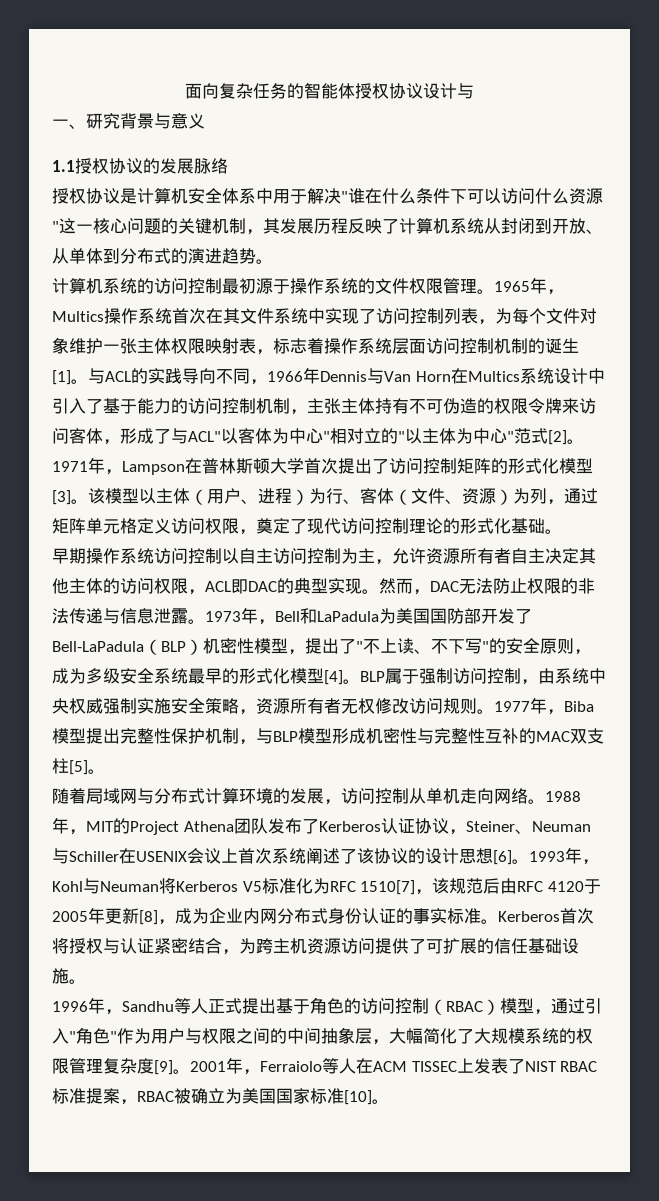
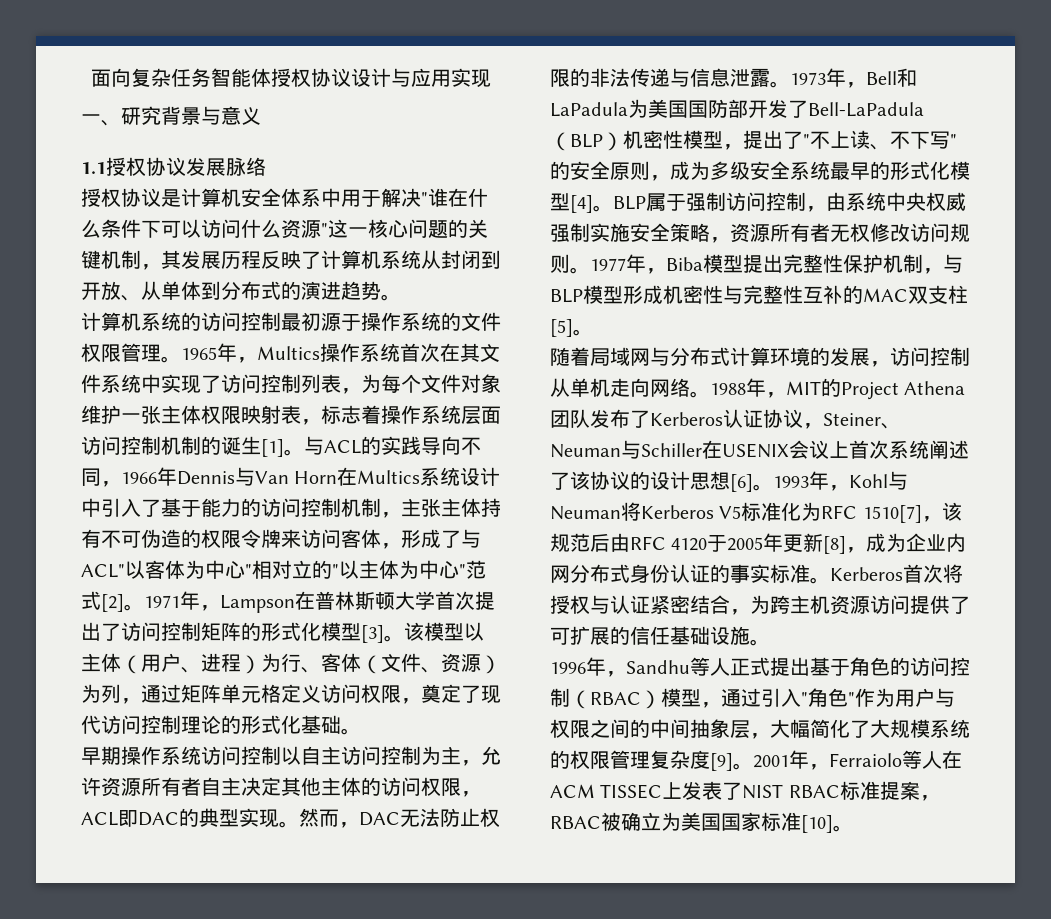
[287,83,304,99] 的 -> (211, 77) none
(474, 91) none -> [411,68,491,88] 应用实现
[143,158,160,174] 的 -> (186, 166) none

